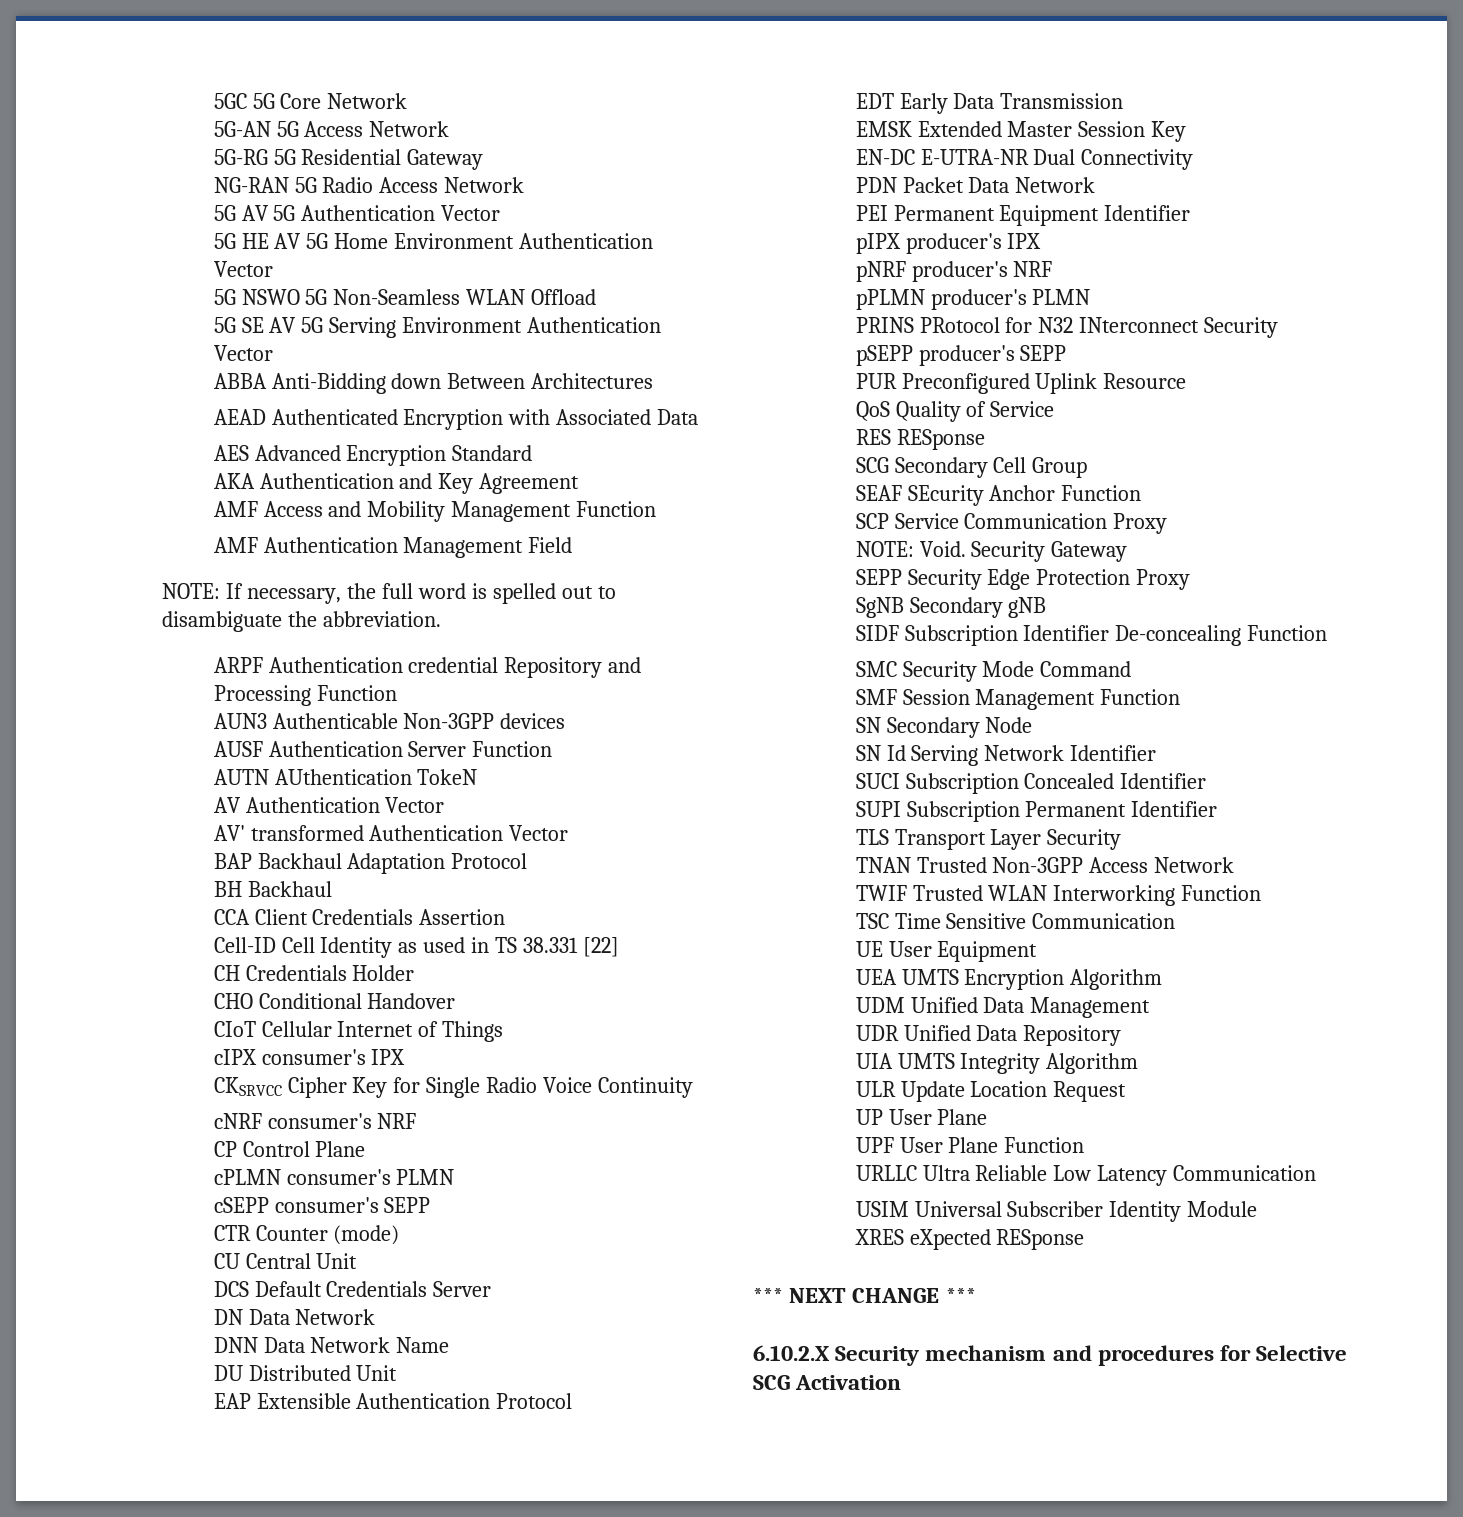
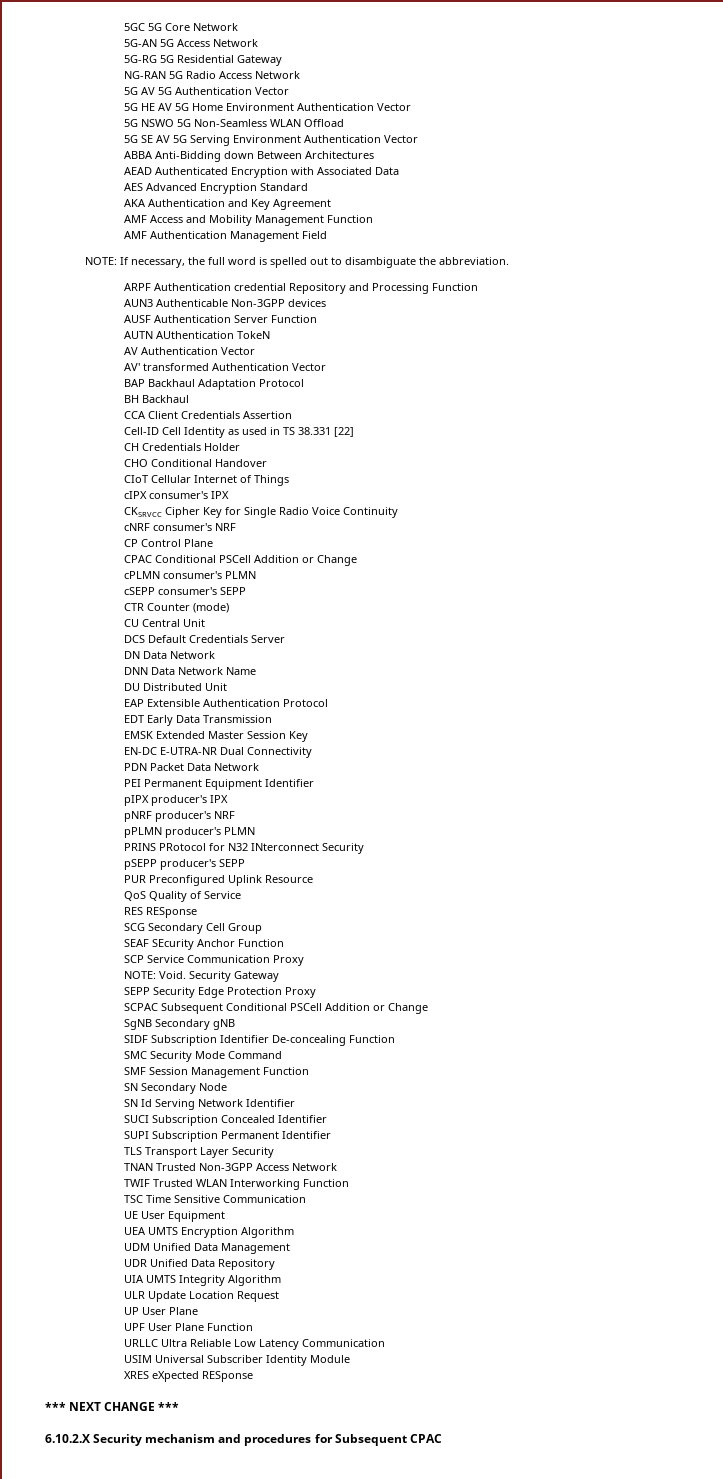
(366, 1149) none -> [124,555,358,566] // CPAC Conditional PSCell Addition or Change
(1191, 579) none -> [124,1003,429,1014] // SCPAC Subsequent Conditional PSCell Addition or Change
[1256,1345,1348,1361] [753,1375,902,1390] Selective SCG Activation -> [334,1434,442,1446] Subsequent CPAC

